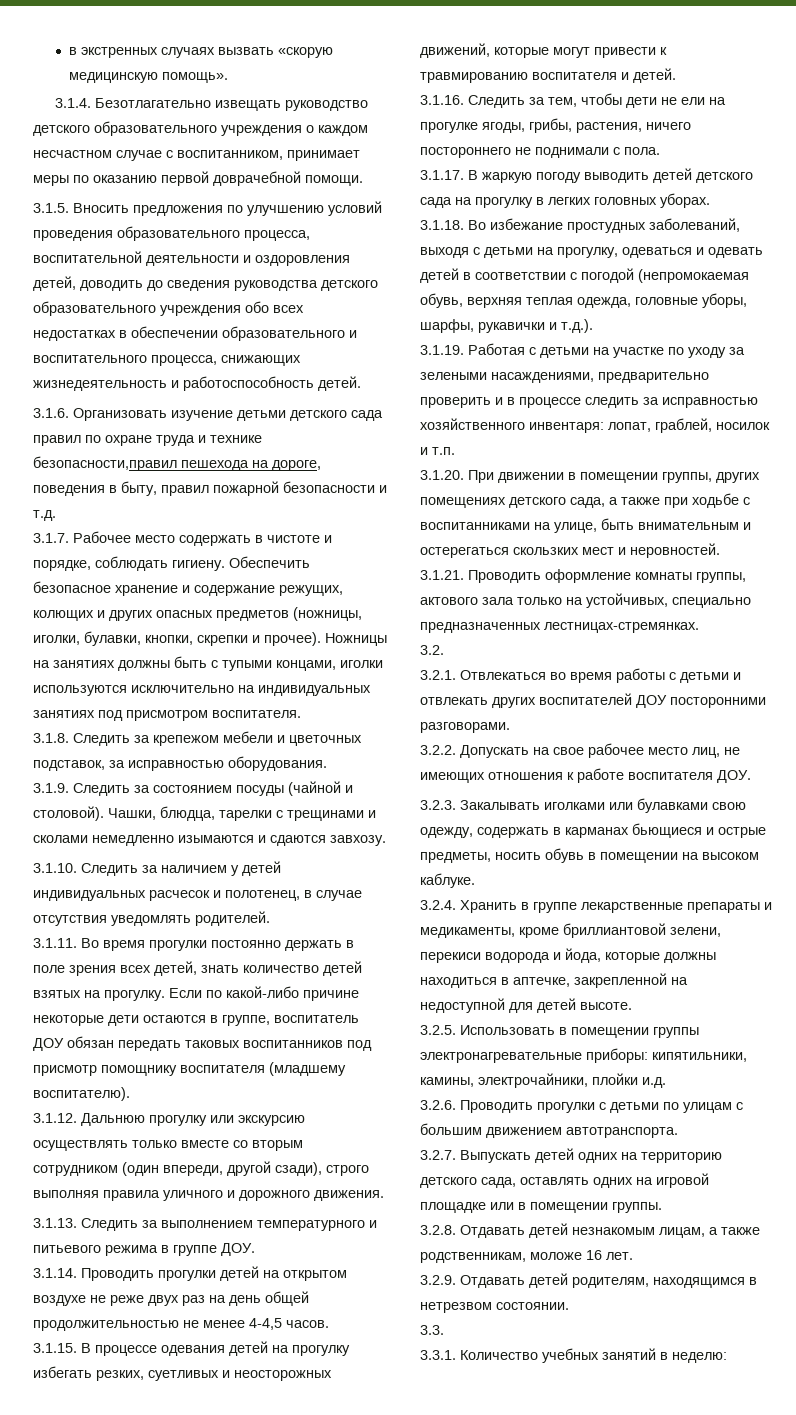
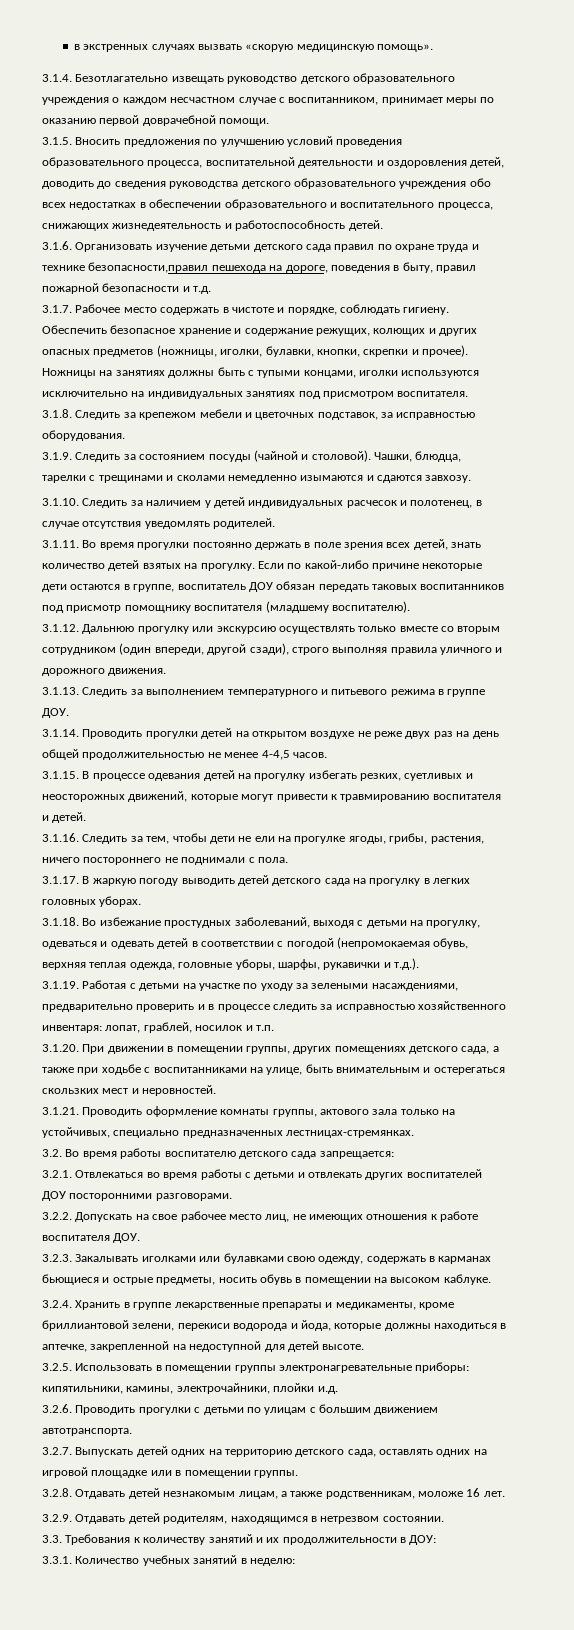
(444, 650) none -> [65,1148,394,1159] Во время работы воспитателю детского сада запрещается:
(444, 1330) none -> [65,1534,437,1545] Требования к количеству занятий и их продолжительности в ДОУ:

